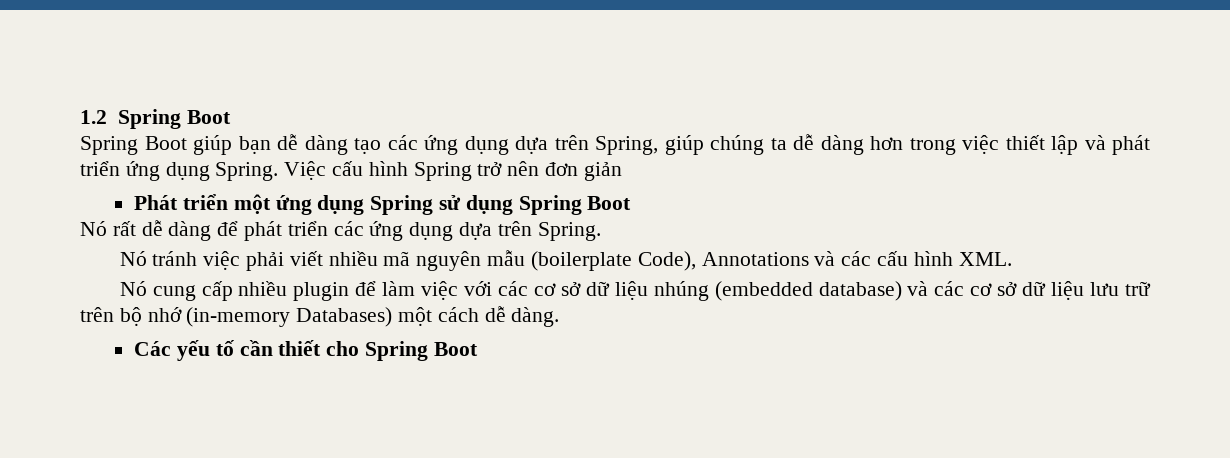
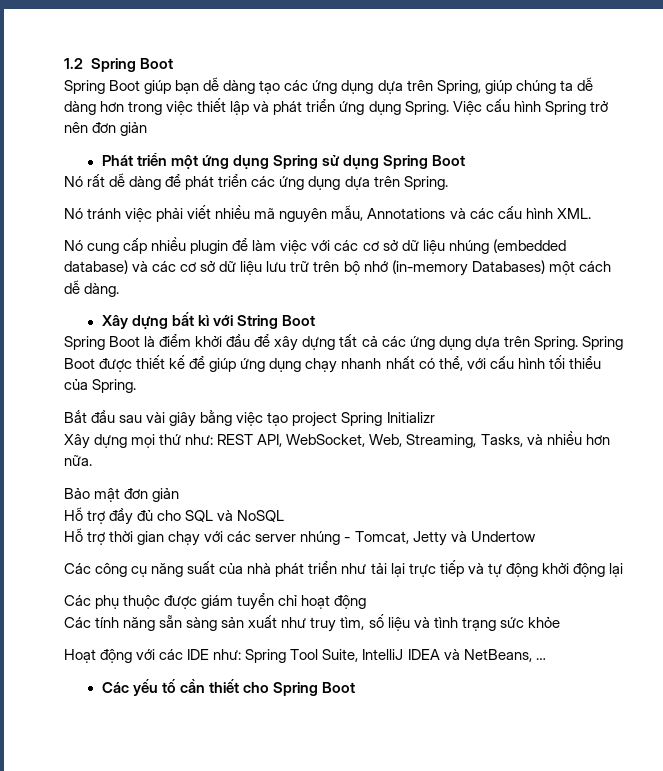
[487,250,696,271] mẫu (boilerplate Code), -> [331,205,364,221] mẫu,
(560, 317) none -> [101,312,316,330] [64,334,623,351] [64,355,601,373] [64,379,137,393] [64,410,435,427] [64,431,610,449] [64,455,92,466] [64,488,180,502] [64,507,285,525] [64,528,536,546] [64,560,623,577] [64,593,367,610] [64,614,560,632] [64,649,546,663] // Xây dựng bất kì với String Boot // Spring Boot là điểm khởi đầu để xây dựng tất cả các ứng dụng dựa trên Spring. Spring Boot được thiết kế để giúp ứng dụng chạy nhanh nhất có thể, với cấu hình tối thiểu của Spring. // Bắt đầu sau vài giây bằng việc tạo project Spring Initializr // Xây dựng mọi thứ như: REST API, WebSocket, Web, Streaming, Tasks, và nhiều hơn nữa. // Bảo mật đơn giản // Hỗ trợ đầy đủ cho SQL và NoSQL // Hỗ trợ thời gian chạy với các server nhúng - Tomcat, Jetty và Undertow // Các công cụ năng suất của nhà phát triển như tải lại trực tiếp và tự động khởi động lại // Các phụ thuộc được giám tuyển chỉ hoạt động // Các tính năng sẵn sàng sản xuất như truy tìm, số liệu và tình trạng sức khỏe // Hoạt động với các IDE như: Spring Tool Suite, IntelliJ IDEA và NetBeans, …

